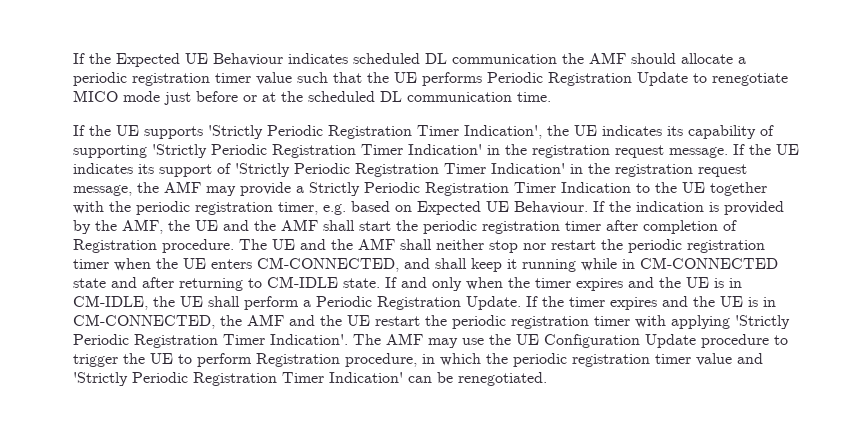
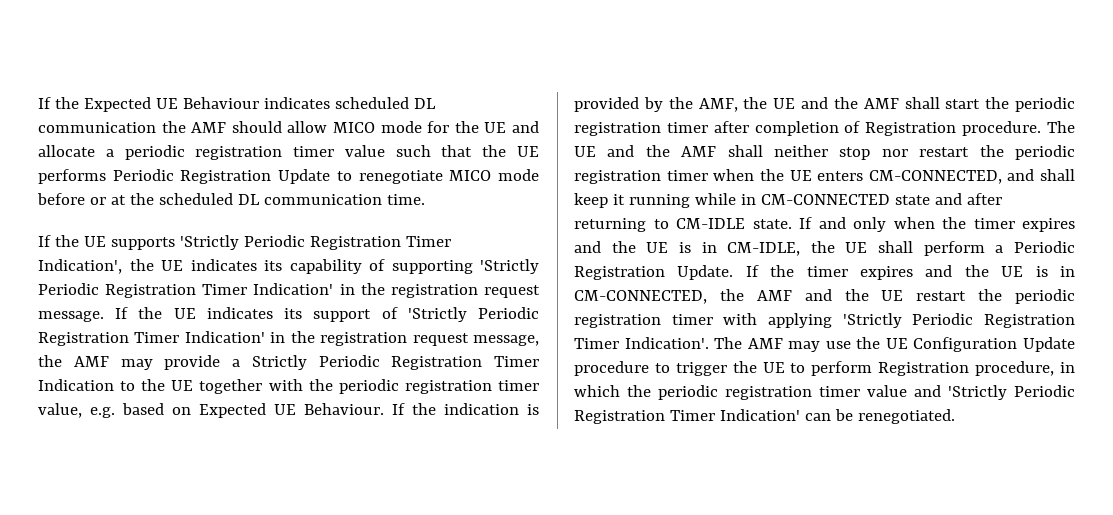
(676, 58) none -> [287,121,540,133] allow MICO mode for the UE and
[164,92,191,105] just -> (539, 175) none
[278,202,318,215] timer, -> [497,380,539,391] [38,403,82,418] timer value,

